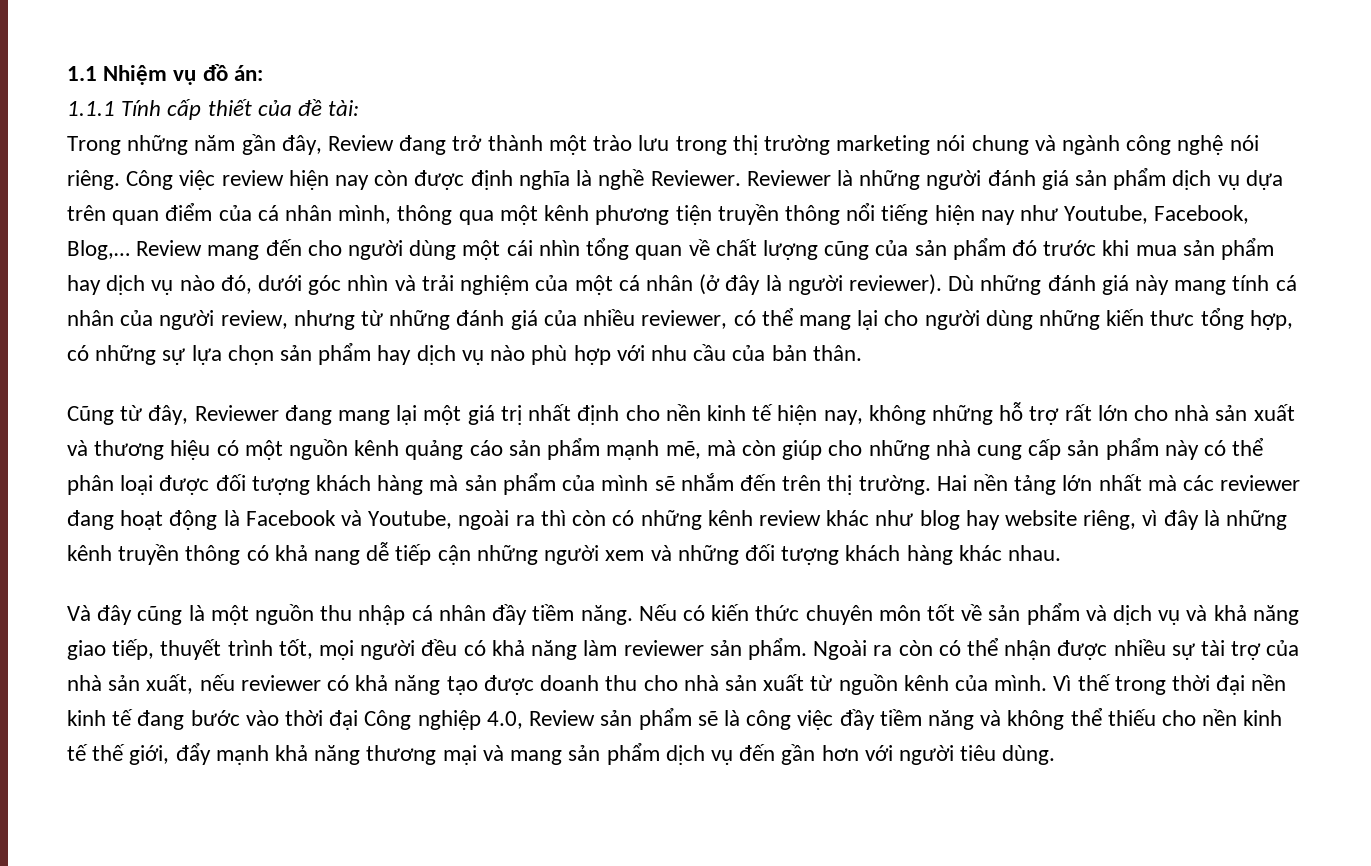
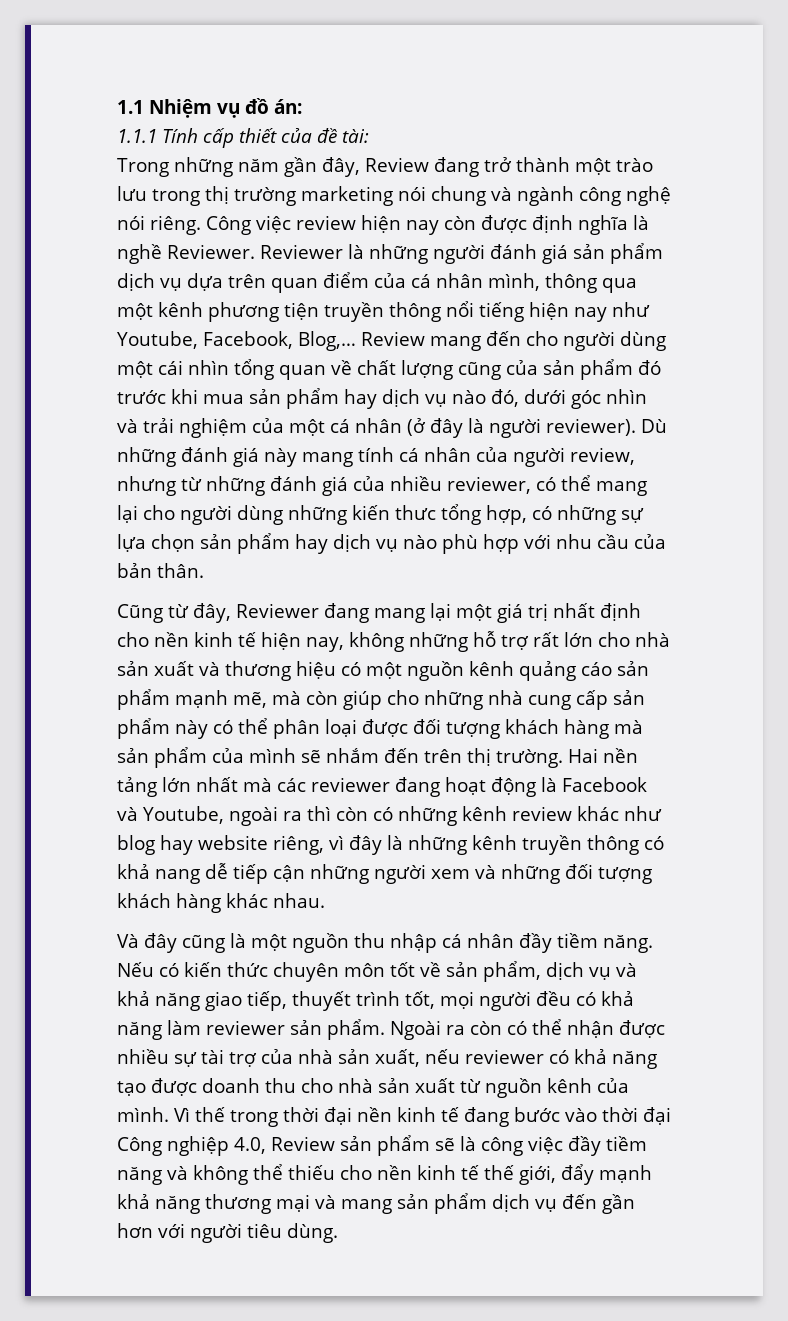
[1026,603,1107,625] phẩm và -> [483,961,541,982] phẩm,

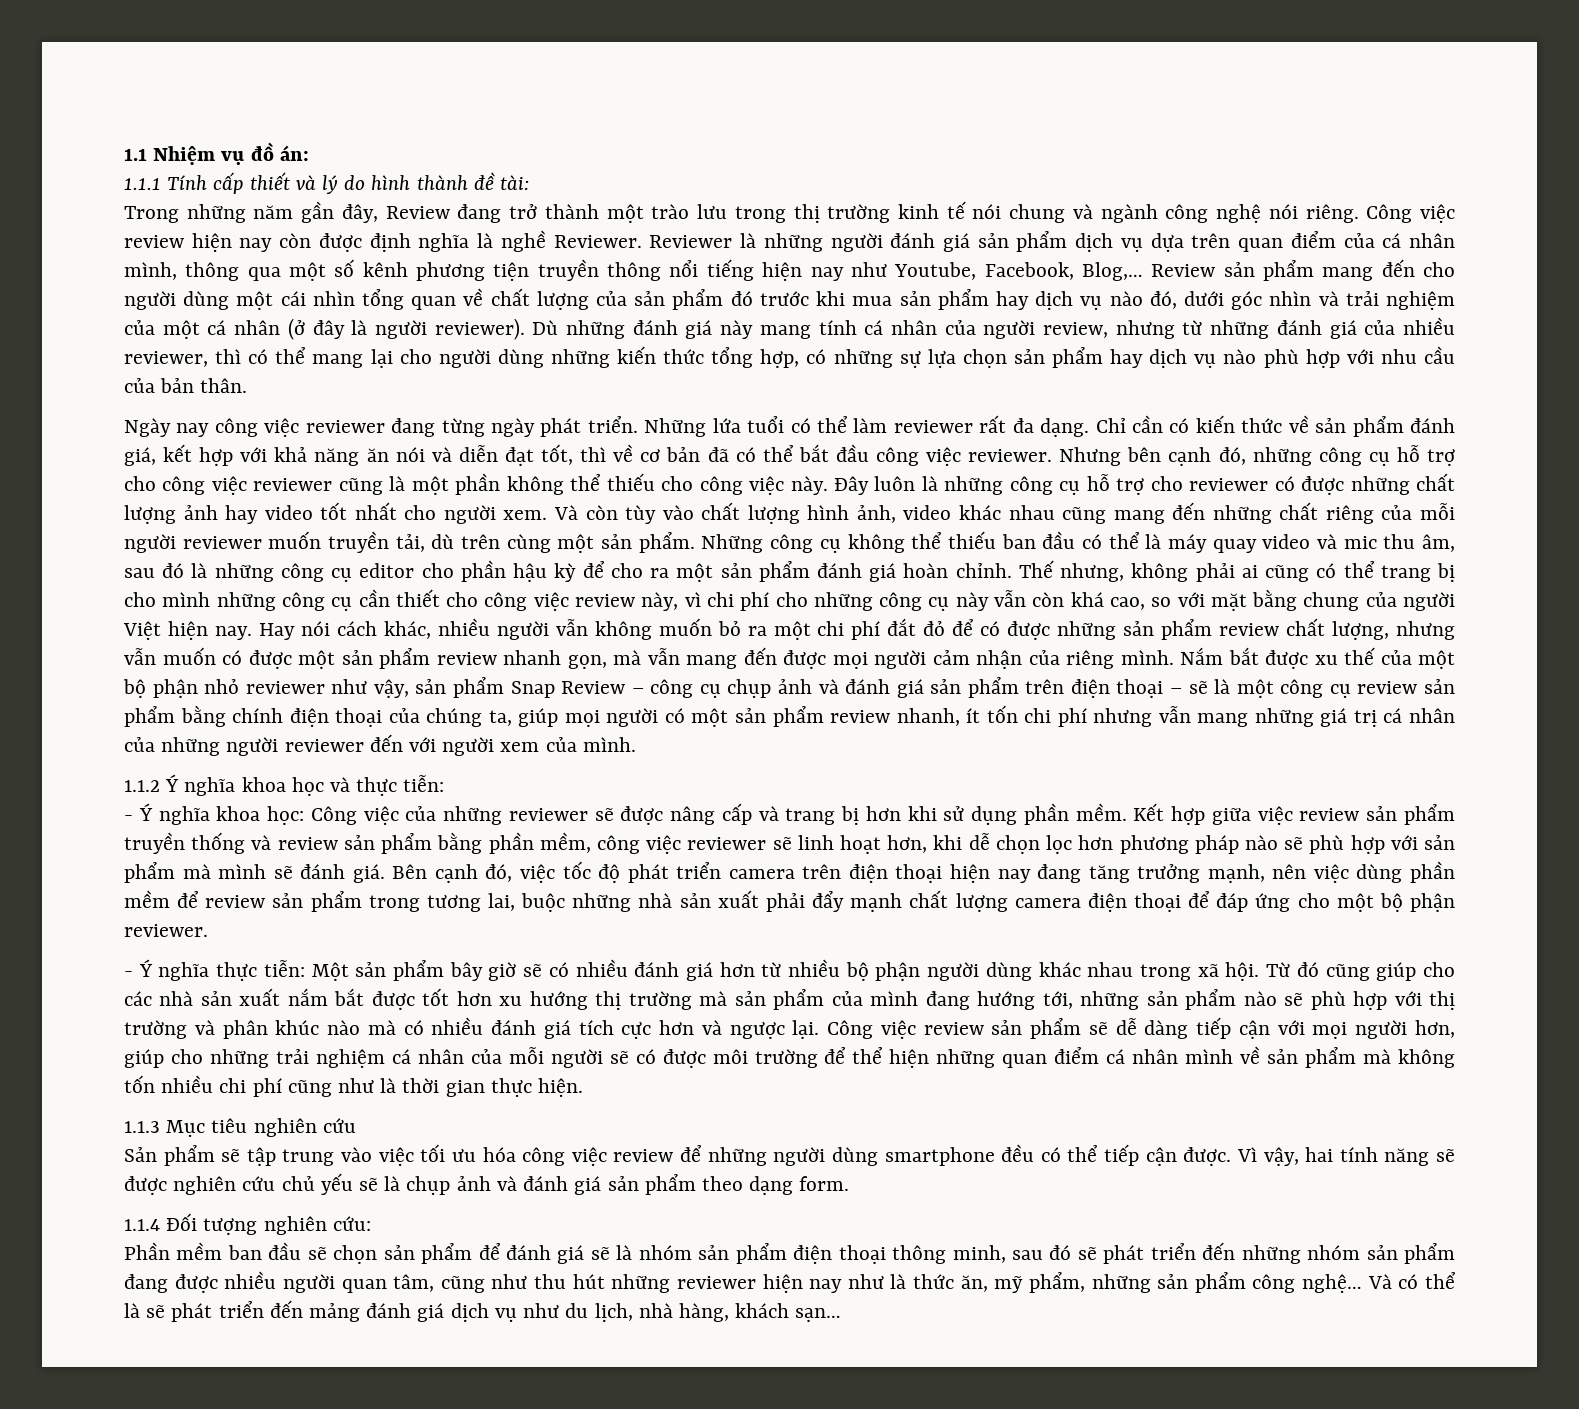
[281,128,312,143] của -> [295,175,468,194] và lý do hình thành
[301,186,393,206] marketing -> [897,201,966,219] kinh tế
(153, 311) none -> [334,259,355,277] số
(425, 338) none -> [1223,260,1314,281] sản phẩm
[458,362,501,380] cũng -> (589, 300) none
(531, 485) none -> [215,349,242,364] thì
[395,505,436,520] thưc -> [663,349,705,364] thức
[117,603,641,623] [117,631,670,652] [117,661,649,681] [117,689,645,710] [117,718,609,739] Cũng từ đây, Reviewer đang mang lại một giá trị nhất định cho nền kinh tế hiện nay, không những hỗ trợ rất lớn cho nhà sản xuất và thương hiệu có một nguồn kênh quảng cáo sản phẩm mạnh mẽ, mà còn giúp cho những nhà cung cấp sản phẩm này có thể phân loại được đối tượng khách hàng -> [124,415,1455,437] [124,444,1455,466] [124,473,1455,495] [124,502,1456,524] [124,531,1455,553] [124,560,1456,582] [124,589,1455,611] [123,618,1455,640] [124,647,1455,669] [123,677,1455,698] [124,705,1455,727] [124,734,636,756] [124,774,445,796] [124,803,1455,825] [124,832,1455,854] [124,861,1456,883] [124,890,1455,912] [124,924,208,937] [124,959,1456,981] [124,988,692,1010] Ngày nay công việc reviewer đang từng ngày phát triển. Những lứa tuổi có thể làm reviewer rất đa dạng. Chỉ cần có kiến thức về sản phẩm đánh giá, kết hợp với khả năng ăn nói và diễn đạt tốt, thì về cơ bản đã có thể bắt đầu công việc reviewer. Nhưng bên cạnh đó, những công cụ hỗ trợ cho công việc reviewer cũng là một phần không thể thiếu cho công việc này. Đây luôn là những công cụ hỗ trợ cho reviewer có được những chất lượng ảnh hay video tốt nhất cho người xem. Và còn tùy vào chất lượng hình ảnh, video khác nhau cũng mang đến những chất riêng của mỗi người reviewer muốn truyền tải, dù trên cùng một sản phẩm. Những công cụ không thể thiếu ban đầu có thể là máy quay video và mic thu âm, sau đó là những công cụ editor cho phần hậu kỳ để cho ra một sản phẩm đánh giá hoàn chỉnh. Thế nhưng, không phải ai cũng có thể trang bị cho mình những công cụ cần thiết cho công việc review này, vì chi phí cho những công cụ này vẫn còn khá cao, so với mặt bằng chung của người Việt hiện nay. Hay nói cách khác, nhiều người vẫn không muốn bỏ ra một chi phí đắt đỏ để có được những sản phẩm review chất lượng, nhưng vẫn muốn có được một sản phẩm review nhanh gọn, mà vẫn mang đến được mọi người cảm nhận của riêng mình. Nắm bắt được xu thế của một bộ phận nhỏ reviewer như vậy, sản phẩm Snap Review – công cụ chụp ảnh và đánh giá sản phẩm trên điện thoại – sẽ là một công cụ review sản phẩm bằng chính điện thoại của chúng ta, giúp mọi người có một sản phẩm review nhanh, ít tốn chi phí nhưng vẫn mang những giá trị cá nhân của những người reviewer đến với người xem của mình. // 1.1.2 Ý nghĩa khoa học và thực tiễn: // - Ý nghĩa khoa học: Công việc của những reviewer sẽ được nâng cấp và trang bị hơn khi sử dụng phần mềm. Kết hợp giữa việc review sản phẩm truyền thống và review sản phẩm bằng phần mềm, công việc reviewer sẽ linh hoạt hơn, khi dễ chọn lọc hơn phương pháp nào sẽ phù hợp với sản phẩm mà mình sẽ đánh giá. Bên cạnh đó, việc tốc độ phát triển camera trên điện thoại hiện nay đang tăng trưởng mạnh, nên việc dùng phần mềm để review sản phẩm trong tương lai, buộc những nhà sản xuất phải đẩy mạnh chất lượng camera điện thoại để đáp ứng cho một bộ phận reviewer. // - Ý nghĩa thực tiễn: Một sản phẩm bây giờ sẽ có nhiều đánh giá hơn từ nhiều bộ phận người dùng khác nhau trong xã hội. Từ đó cũng giúp cho các nhà sản xuất nắm bắt được tốt hơn xu hướng thị trường
[301,748,638,768] [117,777,647,797] [117,806,662,826] [117,835,664,855] [117,863,652,884] [117,893,325,913] [117,933,653,953] [117,961,637,982] [117,991,634,1011] [117,1019,665,1040] [117,1049,657,1069] [117,1078,629,1098] [117,1107,671,1127] [117,1135,647,1156] [117,1164,652,1185] [117,1193,635,1214] [117,1223,338,1243] sẽ nhắm đến trên thị trường. Hai nền tảng lớn nhất mà các reviewer đang hoạt động là Facebook và Youtube, ngoài ra thì còn có những kênh review khác như blog hay website riêng, vì đây là những kênh truyền thông có khả nang dễ tiếp cận những người xem và những đối tượng khách hàng khác nhau. // Và đây cũng là một nguồn thu nhập cá nhân đầy tiềm năng. Nếu có kiến thức chuyên môn tốt về sản phẩm, dịch vụ và khả năng giao tiếp, thuyết trình tốt, mọi người đều có khả năng làm reviewer sản phẩm. Ngoài ra còn có thể nhận được nhiều sự tài trợ của nhà sản xuất, nếu reviewer có khả năng tạo được doanh thu cho nhà sản xuất từ nguồn kênh của mình. Vì thế trong thời đại nền kinh tế đang bước vào thời đại Công nghiệp 4.0, Review sản phẩm sẽ là công việc đầy tiềm năng và không thể thiếu cho nền kinh tế thế giới, đẩy mạnh khả năng thương mại và mang sản phẩm dịch vụ đến gần hơn với người tiêu dùng. -> [925,989,1456,1010] [124,1017,1455,1039] [124,1046,1455,1068] [124,1075,584,1097] [124,1118,356,1137] [124,1144,1455,1166] [124,1173,850,1195] [124,1213,371,1235] [124,1242,1456,1264] [124,1271,1456,1293] [124,1300,842,1322] đang hướng tới, những sản phẩm nào sẽ phù hợp với thị trường và phân khúc nào mà có nhiều đánh giá tích cực hơn và ngược lại. Công việc review sản phẩm sẽ dễ dàng tiếp cận với mọi người hơn, giúp cho những trải nghiệm cá nhân của mỗi người sẽ có được môi trường để thể hiện những quan điểm cá nhân mình về sản phẩm mà không tốn nhiều chi phí cũng như là thời gian thực hiện. // 1.1.3 Mục tiêu nghiên cứu // Sản phẩm sẽ tập trung vào việc tối ưu hóa công việc review để những người dùng smartphone đều có thể tiếp cận được. Vì vậy, hai tính năng sẽ được nghiên cứu chủ yếu sẽ là chụp ảnh và đánh giá sản phẩm theo dạng form. // 1.1.4 Đối tượng nghiên cứu: // Phần mềm ban đầu sẽ chọn sản phẩm để đánh giá sẽ là nhóm sản phẩm điện thoại thông minh, sau đó sẽ phát triển đến những nhóm sản phẩm đang được nhiều người quan tâm, cũng như thu hút những reviewer hiện nay như là thức ăn, mỹ phẩm, những sản phẩm công nghệ… Và có thể là sẽ phát triển đến mảng đánh giá dịch vụ như du lịch, nhà hàng, khách sạn…

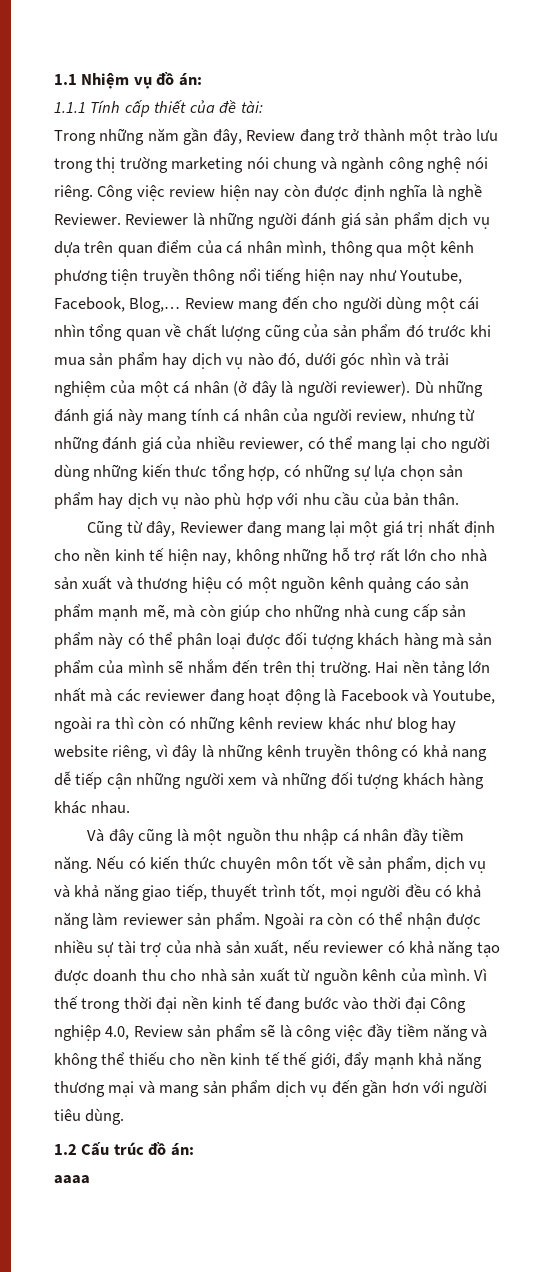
[295,175,468,194] và lý do hình thành -> [189,100,215,113] của
[897,201,966,219] kinh tế -> [171,157,244,173] marketing
[334,259,355,277] số -> (436, 249) none
[1223,260,1314,281] sản phẩm -> (234, 303) none
(589, 300) none -> [264,324,300,341] cũng
[215,349,242,364] thì -> (304, 444) none
[663,349,705,364] thức -> [175,465,208,477] thưc
[124,415,1455,437] [124,444,1455,466] [124,473,1455,495] [124,502,1456,524] [124,531,1455,553] [124,560,1456,582] [124,589,1455,611] [123,618,1455,640] [124,647,1455,669] [123,677,1455,698] [124,705,1455,727] [124,734,636,756] [124,774,445,796] [124,803,1455,825] [124,832,1455,854] [124,861,1456,883] [124,890,1455,912] [124,924,208,937] [124,959,1456,981] [124,988,692,1010] Ngày nay công việc reviewer đang từng ngày phát triển. Những lứa tuổi có thể làm reviewer rất đa dạng. Chỉ cần có kiến thức về sản phẩm đánh giá, kết hợp với khả năng ăn nói và diễn đạt tốt, thì về cơ bản đã có thể bắt đầu công việc reviewer. Nhưng bên cạnh đó, những công cụ hỗ trợ cho công việc reviewer cũng là một phần không thể thiếu cho công việc này. Đây luôn là những công cụ hỗ trợ cho reviewer có được những chất lượng ảnh hay video tốt nhất cho người xem. Và còn tùy vào chất lượng hình ảnh, video khác nhau cũng mang đến những chất riêng của mỗi người reviewer muốn truyền tải, dù trên cùng một sản phẩm. Những công cụ không thể thiếu ban đầu có thể là máy quay video và mic thu âm, sau đó là những công cụ editor cho phần hậu kỳ để cho ra một sản phẩm đánh giá hoàn chỉnh. Thế nhưng, không phải ai cũng có thể trang bị cho mình những công cụ cần thiết cho công việc review này, vì chi phí cho những công cụ này vẫn còn khá cao, so với mặt bằng chung của người Việt hiện nay. Hay nói cách khác, nhiều người vẫn không muốn bỏ ra một chi phí đắt đỏ để có được những sản phẩm review chất lượng, nhưng vẫn muốn có được một sản phẩm review nhanh gọn, mà vẫn mang đến được mọi người cảm nhận của riêng mình. Nắm bắt được xu thế của một bộ phận nhỏ reviewer như vậy, sản phẩm Snap Review – công cụ chụp ảnh và đánh giá sản phẩm trên điện thoại – sẽ là một công cụ review sản phẩm bằng chính điện thoại của chúng ta, giúp mọi người có một sản phẩm review nhanh, ít tốn chi phí nhưng vẫn mang những giá trị cá nhân của những người reviewer đến với người xem của mình. // 1.1.2 Ý nghĩa khoa học và thực tiễn: // - Ý nghĩa khoa học: Công việc của những reviewer sẽ được nâng cấp và trang bị hơn khi sử dụng phần mềm. Kết hợp giữa việc review sản phẩm truyền thống và review sản phẩm bằng phần mềm, công việc reviewer sẽ linh hoạt hơn, khi dễ chọn lọc hơn phương pháp nào sẽ phù hợp với sản phẩm mà mình sẽ đánh giá. Bên cạnh đó, việc tốc độ phát triển camera trên điện thoại hiện nay đang tăng trưởng mạnh, nên việc dùng phần mềm để review sản phẩm trong tương lai, buộc những nhà sản xuất phải đẩy mạnh chất lượng camera điện thoại để đáp ứng cho một bộ phận reviewer. // - Ý nghĩa thực tiễn: Một sản phẩm bây giờ sẽ có nhiều đánh giá hơn từ nhiều bộ phận người dùng khác nhau trong xã hội. Từ đó cũng giúp cho các nhà sản xuất nắm bắt được tốt hơn xu hướng thị trường -> [87,520,496,537] [54,547,487,565] [54,576,470,593] [54,604,467,621] [54,632,439,649] Cũng từ đây, Reviewer đang mang lại một giá trị nhất định cho nền kinh tế hiện nay, không những hỗ trợ rất lớn cho nhà sản xuất và thương hiệu có một nguồn kênh quảng cáo sản phẩm mạnh mẽ, mà còn giúp cho những nhà cung cấp sản phẩm này có thể phân loại được đối tượng khách hàng
[925,989,1456,1010] [124,1017,1455,1039] [124,1046,1455,1068] [124,1075,584,1097] [124,1118,356,1137] [124,1144,1455,1166] [124,1173,850,1195] [124,1213,371,1235] [124,1242,1456,1264] [124,1271,1456,1293] [124,1300,842,1322] đang hướng tới, những sản phẩm nào sẽ phù hợp với thị trường và phân khúc nào mà có nhiều đánh giá tích cực hơn và ngược lại. Công việc review sản phẩm sẽ dễ dàng tiếp cận với mọi người hơn, giúp cho những trải nghiệm cá nhân của mỗi người sẽ có được môi trường để thể hiện những quan điểm cá nhân mình về sản phẩm mà không tốn nhiều chi phí cũng như là thời gian thực hiện. // 1.1.3 Mục tiêu nghiên cứu // Sản phẩm sẽ tập trung vào việc tối ưu hóa công việc review để những người dùng smartphone đều có thể tiếp cận được. Vì vậy, hai tính năng sẽ được nghiên cứu chủ yếu sẽ là chụp ảnh và đánh giá sản phẩm theo dạng form. // 1.1.4 Đối tượng nghiên cứu: // Phần mềm ban đầu sẽ chọn sản phẩm để đánh giá sẽ là nhóm sản phẩm điện thoại thông minh, sau đó sẽ phát triển đến những nhóm sản phẩm đang được nhiều người quan tâm, cũng như thu hút những reviewer hiện nay như là thức ăn, mỹ phẩm, những sản phẩm công nghệ… Và có thể là sẽ phát triển đến mảng đánh giá dịch vụ như du lịch, nhà hàng, khách sạn… -> [168,659,491,677] [54,688,495,705] [54,716,457,733] [54,744,488,761] [54,771,485,789] [54,801,131,814] [87,828,465,845] [54,856,487,873] [54,884,482,901] [54,912,482,929] [54,940,500,957] [54,968,488,985] [54,996,467,1013] [54,1024,488,1041] [54,1052,483,1069] [54,1080,488,1097] [54,1108,125,1125] [54,1142,194,1156] [54,1175,90,1184] sẽ nhắm đến trên thị trường. Hai nền tảng lớn nhất mà các reviewer đang hoạt động là Facebook và Youtube, ngoài ra thì còn có những kênh review khác như blog hay website riêng, vì đây là những kênh truyền thông có khả nang dễ tiếp cận những người xem và những đối tượng khách hàng khác nhau. // Và đây cũng là một nguồn thu nhập cá nhân đầy tiềm năng. Nếu có kiến thức chuyên môn tốt về sản phẩm, dịch vụ và khả năng giao tiếp, thuyết trình tốt, mọi người đều có khả năng làm reviewer sản phẩm. Ngoài ra còn có thể nhận được nhiều sự tài trợ của nhà sản xuất, nếu reviewer có khả năng tạo được doanh thu cho nhà sản xuất từ nguồn kênh của mình. Vì thế trong thời đại nền kinh tế đang bước vào thời đại Công nghiệp 4.0, Review sản phẩm sẽ là công việc đầy tiềm năng và không thể thiếu cho nền kinh tế thế giới, đẩy mạnh khả năng thương mại và mang sản phẩm dịch vụ đến gần hơn với người tiêu dùng. // 1.2 Cấu trúc đồ án: // aaaa

